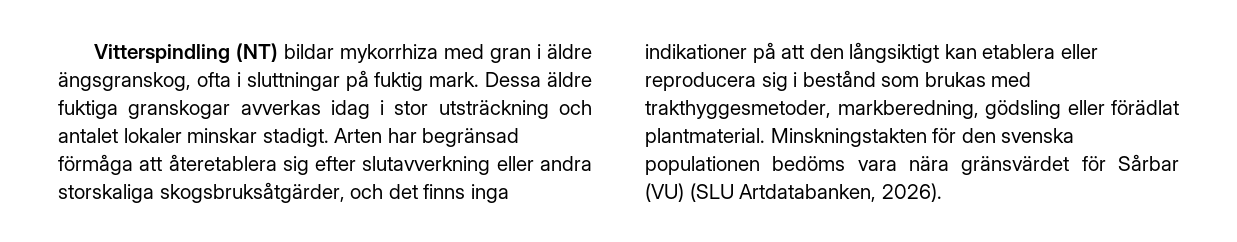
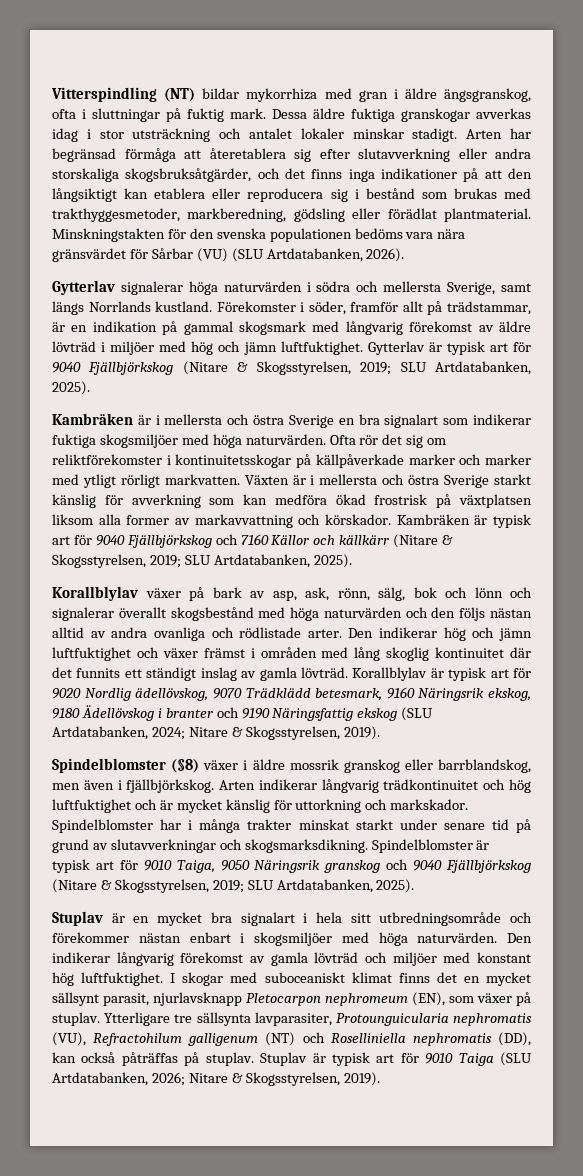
(942, 192) none -> [52,280,532,295] [52,301,531,315] [52,321,531,335] [52,341,531,355] [52,361,531,375] [52,381,90,395] [52,413,531,428] [52,434,447,448] [52,454,531,468] [52,474,532,488] [52,494,532,508] [52,514,531,528] [52,534,454,548] [52,554,352,568] [52,586,532,601] [52,607,532,621] [52,627,532,641] [52,647,531,661] [52,667,531,681] [52,687,531,701] [52,705,434,721] [52,726,380,740] [52,758,531,773] [52,779,531,793] [52,799,469,813] [52,819,532,833] [52,839,490,853] [52,859,531,873] [52,879,415,893] [52,911,532,926] [52,932,532,946] [52,952,531,966] [52,972,532,986] [52,992,531,1006] [52,1012,532,1026] [52,1032,531,1046] [52,1052,533,1066] [52,1072,380,1086] // Gytterlav signalerar höga naturvärden i södra och mellersta Sverige, samt längs Norrlands kustland. Förekomster i söder, framför allt på trädstammar, är en indikation på gammal skogsmark med långvarig förekomst av äldre lövträd i miljöer med hög och jämn luftfuktighet. Gytterlav är typisk art för 9040 Fjällbjörkskog (Nitare & Skogsstyrelsen, 2019; SLU Artdatabanken, 2025). // Kambräken är i mellersta och östra Sverige en bra signalart som indikerar fuktiga skogsmiljöer med höga naturvärden. Ofta rör det sig om reliktförekomster i kontinuitetsskogar på källpåverkade marker och marker med ytligt rörligt markvatten. Växten är i mellersta och östra Sverige starkt känslig för avverkning som kan medföra ökad frostrisk på växtplatsen liksom alla former av markavvattning och körskador. Kambräken är typisk art för 9040 Fjällbjörkskog och 7160 Källor och källkärr (Nitare & Skogsstyrelsen, 2019; SLU Artdatabanken, 2025). // Korallblylav växer på bark av asp, ask, rönn, sälg, bok och lönn och signalerar överallt skogsbestånd med höga naturvärden och den följs nästan alltid av andra ovanliga och rödlistade arter. Den indikerar hög och jämn luftfuktighet och växer främst i områden med lång skoglig kontinuitet där det funnits ett ständigt inslag av gamla lövträd. Korallblylav är typisk art för 9020 Nordlig ädellövskog, 9070 Trädklädd betesmark, 9160 Näringsrik ekskog, 9180 Ädellövskog i branter och 9190 Näringsfattig ekskog (SLU Artdatabanken, 2024; Nitare & Skogsstyrelsen, 2019). // Spindelblomster (§8) växer i äldre mossrik granskog eller barrblandskog, men även i fjällbjörkskog. Arten indikerar långvarig trädkontinuitet och hög luftfuktighet och är mycket känslig för uttorkning och markskador. Spindelblomster har i många trakter minskat starkt under senare tid på grund av slutavverkningar och skogsmarksdikning. Spindelblomster är typisk art för 9010 Taiga, 9050 Näringsrik granskog och 9040 Fjällbjörkskog (Nitare & Skogsstyrelsen, 2019; SLU Artdatabanken, 2025). // Stuplav är en mycket bra signalart i hela sitt utbredningsområde och förekommer nästan enbart i skogsmiljöer med höga naturvärden. Den indikerar långvarig förekomst av gamla lövträd och miljöer med konstant hög luftfuktighet. I skogar med suboceaniskt klimat finns det en mycket sällsynt parasit, njurlavsknapp Pletocarpon nephromeum (EN), som växer på stuplav. Ytterligare tre sällsynta lavparasiter, Protounguicularia nephromatis (VU), Refractohilum galligenum (NT) och Roselliniella nephromatis (DD), kan också påträffas på stuplav. Stuplav är typisk art för 9010 Taiga (SLU Artdatabanken, 2026; Nitare & Skogsstyrelsen, 2019).

